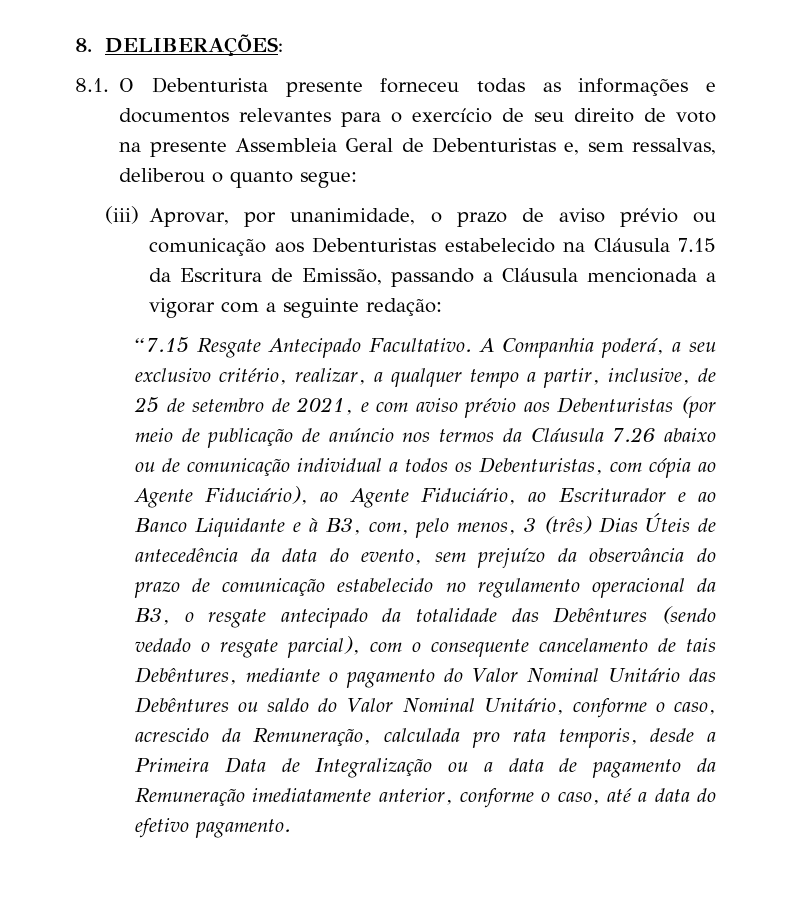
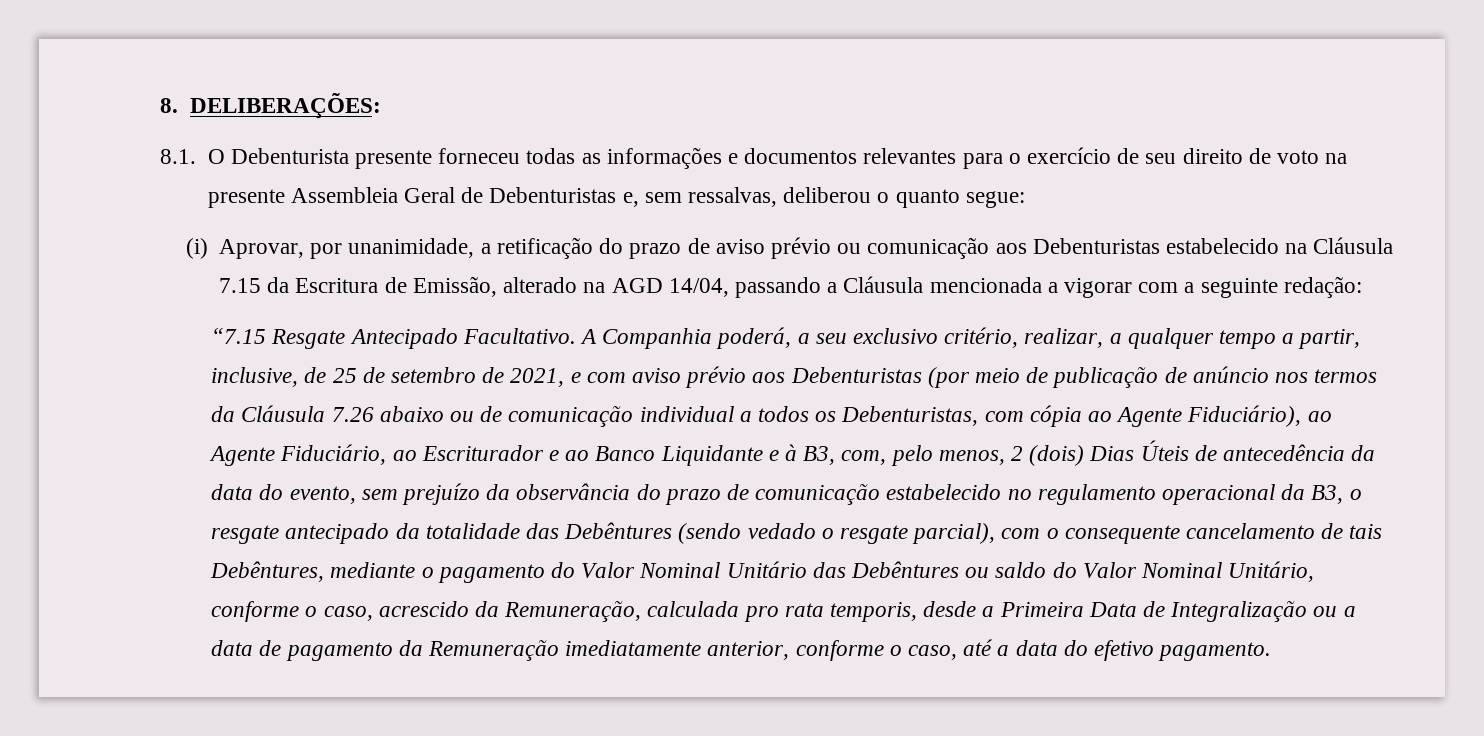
[104,206,139,224] (iii) -> [185,238,208,259] (i)
[430,212,442,223] o -> [480,237,624,259] a retificação do
(383, 276) none -> [503,277,729,297] alterado na AGD 14/04,
[524,516,593,534] 3 (três) -> [1011,445,1085,466] 2 (dois)

